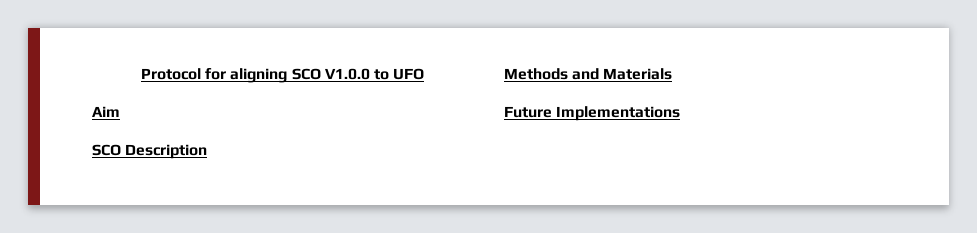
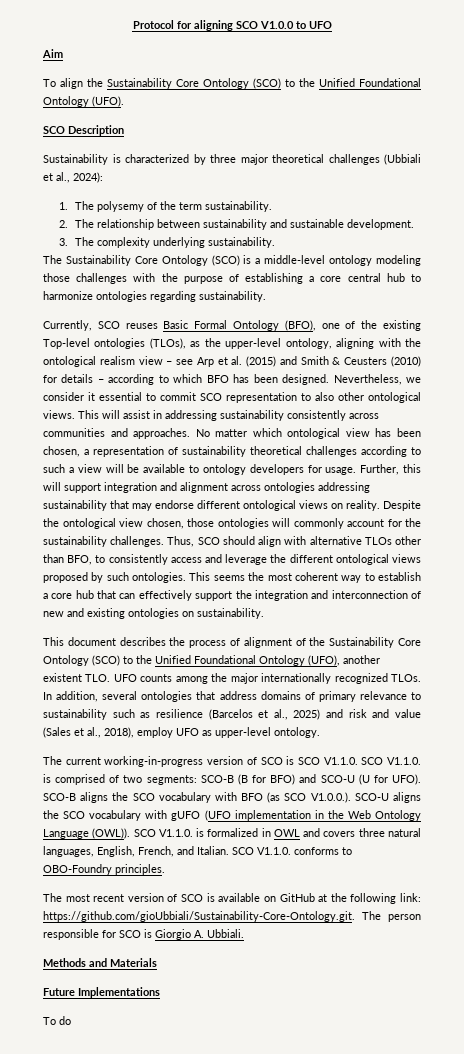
[92,144,208,159] SCO Description -> [43,78,421,89] [43,96,124,107] [43,125,124,136] [43,154,421,165] [43,172,103,183] [59,201,273,212] [59,219,415,230] [59,237,276,248] [43,255,421,266] [43,273,422,284] [43,291,266,302] [43,320,422,331] [43,338,422,349] [43,356,422,367] [43,374,421,385] [43,392,421,403] [43,410,379,421] [43,428,421,439] [43,446,421,457] [43,464,421,475] [43,482,370,493] [43,500,421,511] [43,518,421,529] [43,536,422,547] [43,554,421,565] [43,572,422,583] [43,590,422,601] [43,608,264,619] [43,637,422,648] [43,655,380,666] [43,673,422,684] [43,691,422,702] [43,709,421,720] [43,727,320,738] [43,756,421,767] [43,774,421,785] [43,792,422,803] [43,810,422,821] [43,828,421,839] [43,846,352,857] [43,864,165,875] [43,893,422,904] [43,911,421,922] [43,929,244,940] To align the Sustainability Core Ontology (SCO) to the Unified Foundational Ontology (UFO). // SCO Description // Sustainability is characterized by three major theoretical challenges (Ubbiali et al., 2024): // 1. The polysemy of the term sustainability. // 2. The relationship between sustainability and sustainable development. // 3. The complexity underlying sustainability. // The Sustainability Core Ontology (SCO) is a middle-level ontology modeling those challenges with the purpose of establishing a core central hub to harmonize ontologies regarding sustainability. // Currently, SCO reuses Basic Formal Ontology (BFO), one of the existing Top-level ontologies (TLOs), as the upper-level ontology, aligning with the ontological realism view – see Arp et al. (2015) and Smith & Ceusters (2010) for details – according to which BFO has been designed. Nevertheless, we consider it essential to commit SCO representation to also other ontological views. This will assist in addressing sustainability consistently across communities and approaches. No matter which ontological view has been chosen, a representation of sustainability theoretical challenges according to such a view will be available to ontology developers for usage. Further, this will support integration and alignment across ontologies addressing sustainability that may endorse different ontological views on reality. Despite the ontological view chosen, those ontologies will commonly account for the sustainability challenges. Thus, SCO should align with alternative TLOs other than BFO, to consistently access and leverage the different ontological views proposed by such ontologies. This seems the most coherent way to establish a core hub that can effectively support the integration and interconnection of new and existing ontologies on sustainability. // This document describes the process of alignment of the Sustainability Core Ontology (SCO) to the Unified Foundational Ontology (UFO), another existent TLO. UFO counts among the major internationally recognized TLOs. In addition, several ontologies that address domains of primary relevance to sustainability such as resilience (Barcelos et al., 2025) and risk and value (Sales et al., 2018), employ UFO as upper-level ontology. // The current working-in-progress version of SCO is SCO V1.1.0. SCO V1.1.0. is comprised of two segments: SCO-B (B for BFO) and SCO-U (U for UFO). SCO-B aligns the SCO vocabulary with BFO (as SCO V1.0.0.). SCO-U aligns the SCO vocabulary with gUFO (UFO implementation in the Web Ontology Language (OWL)). SCO V1.1.0. is formalized in OWL and covers three natural languages, English, French, and Italian. SCO V1.1.0. conforms to OBO-Foundry principles. // The most recent version of SCO is available on GitHub at the following link: https://github.com/gioUbbiali/Sustainability-Core-Ontology.git. The person responsible for SCO is Giorgio A. Ubbiali.
(681, 113) none -> [43,1016,71,1025] // To do

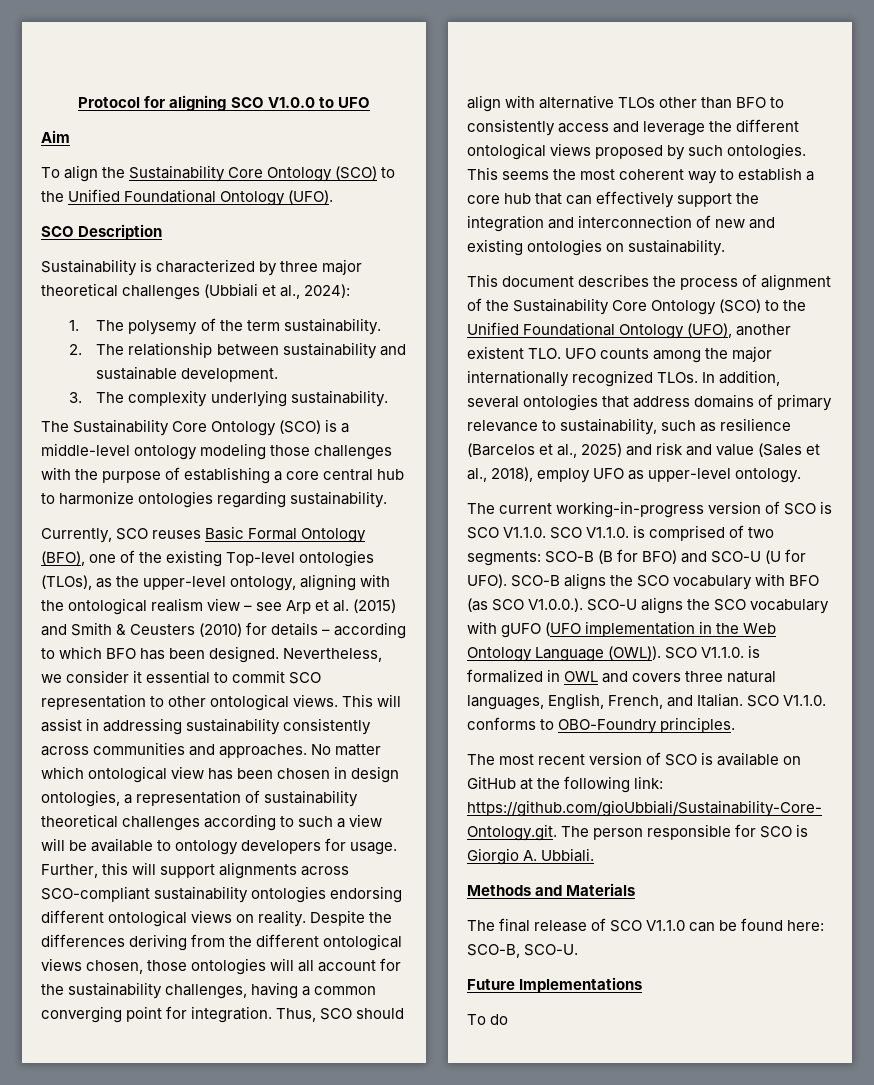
[315,392,334,401] also -> (165, 701) none
[43,446,80,457] chosen, -> [277,766,400,783] [41,790,120,807] chosen in design ontologies,
[104,482,370,493] [43,500,194,511] integration and alignment across ontologies addressing sustainability that may endorse -> [219,862,350,879] [41,886,403,903] alignments across SCO-compliant sustainability ontologies endorsing
[62,518,143,529] ontological view -> [41,934,403,951] [41,958,82,971] differences deriving from the different ontological views
[293,518,344,529] commonly -> [298,960,315,972] all
[110,536,165,547] challenges. -> [165,982,377,999] [41,1006,273,1023] challenges, having a common converging point for integration.
[67,555,93,565] BFO, -> [736,97,767,108] BFO
[43,709,107,720] sustainability -> [560,418,658,435] sustainability,
(157, 962) none -> [467,918,825,932] [467,944,579,958] // The final release of SCO V1.1.0 can be found here: SCO-B, SCO-U.

